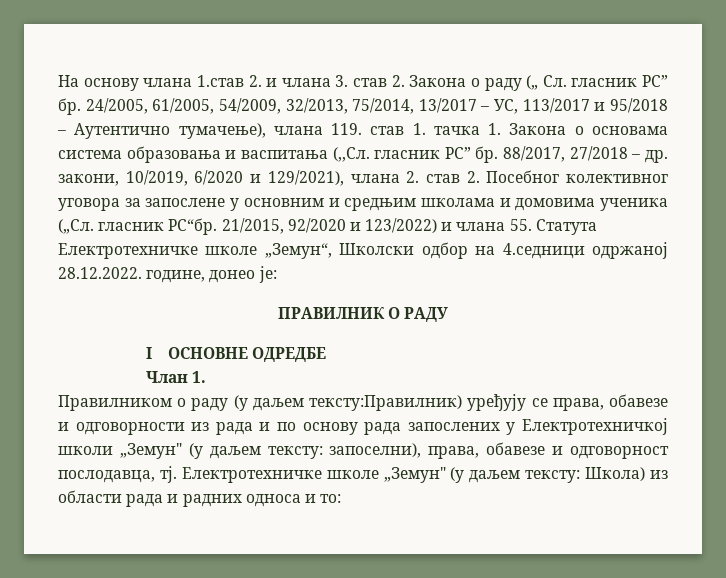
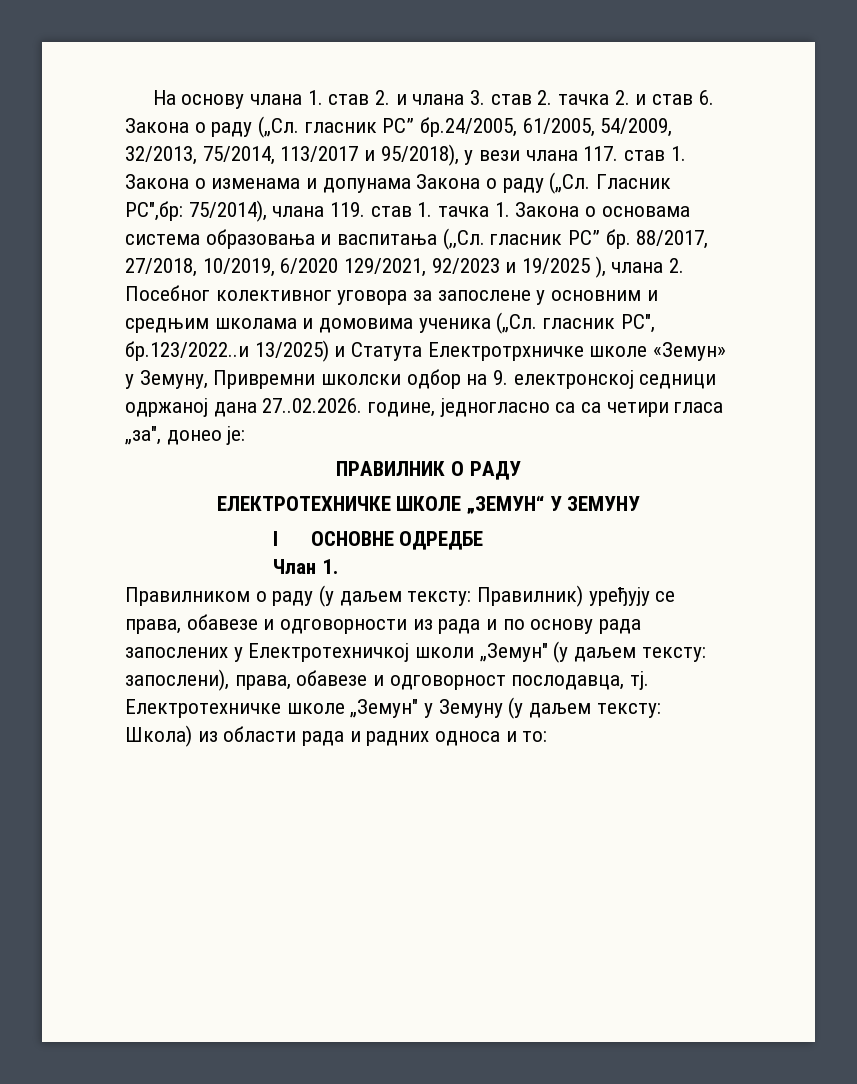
[196,75,244,87] 1.став -> [307,90,370,105] 1. став
[409,75,668,91] [58,98,668,115] [57,123,266,139] Закона о раду („ Сл. гласник РС” бр. 24/2005, 61/2005, 54/2009, 32/2013, 75/2014, 13/2017 – УС, 113/2017 и 95/2018 – Аутентично тумачење), -> [557,90,714,105] [125,116,673,138] [125,144,686,166] [125,172,672,194] [125,200,267,222] тачка 2. и став 6. Закона о раду („Сл. гласник РС” бр.24/2005, 61/2005, 54/2009, 32/2013, 75/2014, 113/2017 и 95/2018), у вези члана 117. став 1. Закона о изменама и допунама Закона о раду („Сл. Гласник РС",бр: 75/2014),
[569,146,668,163] [58,170,460,186] 27/2018 – др. закони, 10/2019, 6/2020 и 129/2021), члана 2. став -> [125,256,664,278] 27/2018, 10/2019, 6/2020 129/2021, 92/2023 и 19/2025 ), члана
[168,218,597,235] [58,242,669,259] [58,267,206,283] РС“бр. 21/2015, 92/2020 и 123/2022) и члана 55. Статута Електротехничке школе „Земун“, Школски одбор на 4.седници одржаноj 28.12.2022. године, -> [620,314,655,333] [125,340,727,362] [125,369,717,389] [125,398,724,417] [125,426,161,445] РС", бр.123/2022..и 13/2025) и Статута Електротрхничке школе «Земун» у Земуну, Привремни школски одбор на 9. електронској седници одржаној дана 27..02.2026. године, једногласно са са четири гласа „за",
(449, 314) none -> [216,495,641,514] // ЕЛЕКТРОТЕХНИЧКЕ ШКОЛЕ „ЗЕМУН“ У ЗЕМУНУ
[309,395,463,411] тексту:Правилник) -> [407,585,584,607] тексту: Правилник)
[329,443,422,458] запоселни), -> [125,669,229,691] запослени),
(446, 475) none -> [424,699,503,718] у Земуну

